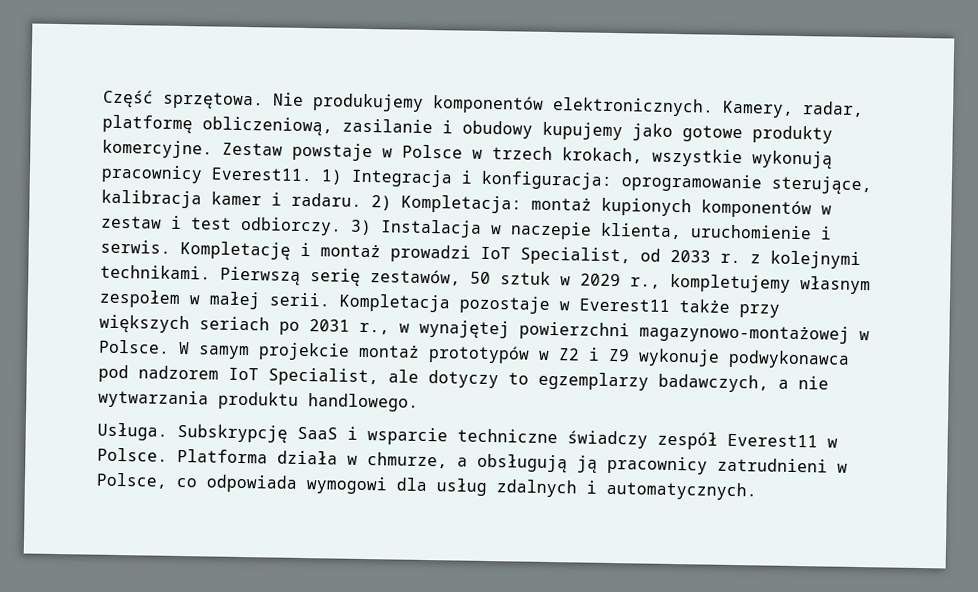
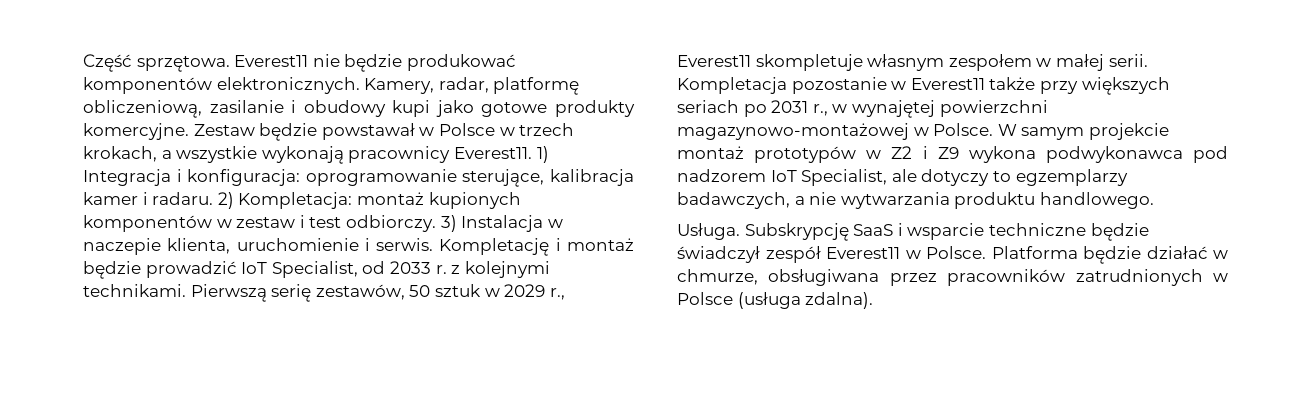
[273,92,424,112] Nie produkujemy -> [234,54,516,72] Everest11 nie będzie produkować
[542,121,623,141] kupujemy -> [392,100,431,117] kupi
[292,142,373,162] powstaje -> [259,123,415,141] będzie powstawał
[652,148,833,170] wszystkie wykonują -> [161,146,344,164] a wszystkie wykonają
[390,244,471,263] prowadzi -> [83,261,237,279] będzie prowadzić
[670,273,791,293] kompletujemy -> [677,54,863,71] Everest11 skompletuje
[459,295,550,314] pozostaje -> [791,77,887,94] pozostanie
[638,348,720,367] wykonuje -> [968,146,1036,163] wykona
[567,430,648,449] świadczy -> [1090,223,1149,241] [677,246,760,263] będzie świadczył
[277,450,848,475] [96,472,757,501] działa w chmurze, a obsługują ją pracownicy zatrudnieni w Polsce, co odpowiada wymogowi dla usług zdalnych i automatycznych. -> [1083,246,1228,264] [677,269,1228,286] [677,292,874,309] będzie działać w chmurze, obsługiwana przez pracowników zatrudnionych w Polsce (usługa zdalna).

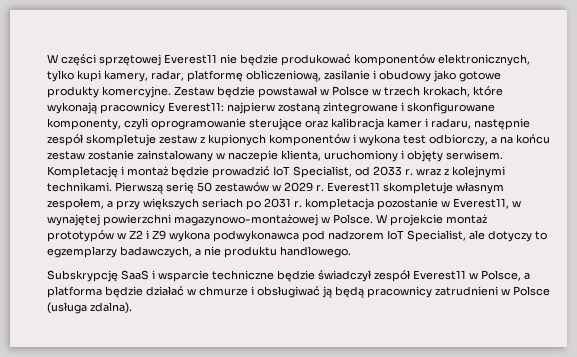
[83,54,230,72] Część sprzętowa. -> [47,54,161,66] W części sprzętowej
[216,77,435,94] elektronicznych. Kamery, -> [438,54,530,66] [47,70,148,82] elektronicznych, tylko kupi kamery,
[392,100,431,117] kupi -> (431, 76) none
[161,146,549,164] [83,169,634,187] [83,192,521,209] [83,215,563,232] [83,238,434,255] a wszystkie wykonają pracownicy Everest11. 1) Integracja i konfiguracja: oprogramowanie sterujące, kalibracja kamer i radaru. 2) Kompletacja: montaż kupionych komponentów w zestaw i test odbiorczy. 3) Instalacja w naczepie klienta, uruchomienie i serwis. -> [473,86,503,96] [47,102,495,114] [47,118,530,130] [47,134,550,146] [47,150,503,162] które wykonają pracownicy Everest11: najpierw zostaną zintegrowane i skonfigurowane komponenty, czyli oprogramowanie sterujące oraz kalibracja kamer i radaru, następnie zespół skompletuje zestaw z kupionych komponentów i wykona test odbiorczy, a na końcu zestaw zostanie zainstalowany w naczepie klienta, uruchomiony i objęty serwisem.
(447, 269) none -> [416,169,441,176] wraz
[315,284,481,300] zestawów, 50 sztuk -> [197,182,269,192] 50 zestawów
[549,288,565,300] r., -> [316,185,324,191] r.
[948,54,1148,71] [677,77,1036,94] zespołem w małej serii. Kompletacja pozostanie w Everest11 także -> [47,198,113,210] zespołem, a
[812,104,828,116] r., -> [294,198,509,210] r. kompletacja pozostanie w Everest11,
[1021,127,1085,140] samym -> (388, 218) none
[840,192,950,209] wytwarzania -> (221, 251) none
[677,223,740,240] Usługa. -> (351, 252) none
[926,246,1228,264] [677,269,1203,286] Polsce. Platforma będzie działać w chmurze, obsługiwana przez pracowników zatrudnionych -> [481,270,530,281] [47,286,498,298] Polsce, a platforma będzie działać w chmurze i obsługiwać ją będą pracownicy zatrudnieni

